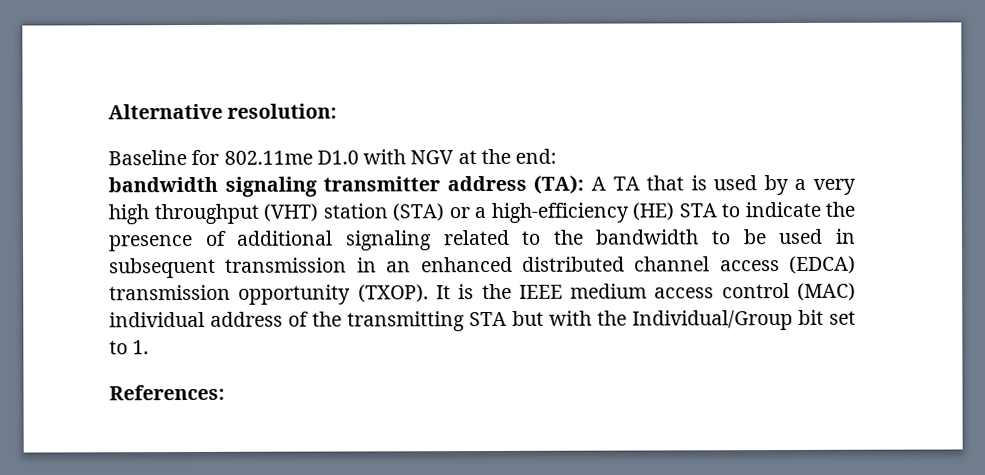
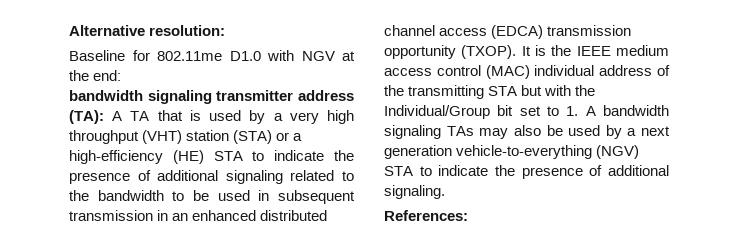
(150, 347) none -> [585,105,669,116] [384,125,670,139] [384,145,640,159] [384,165,669,179] [384,185,445,199] A bandwidth signaling TAs may also be used by a next generation vehicle-to-everything (NGV) STA to indicate the presence of additional signaling.

